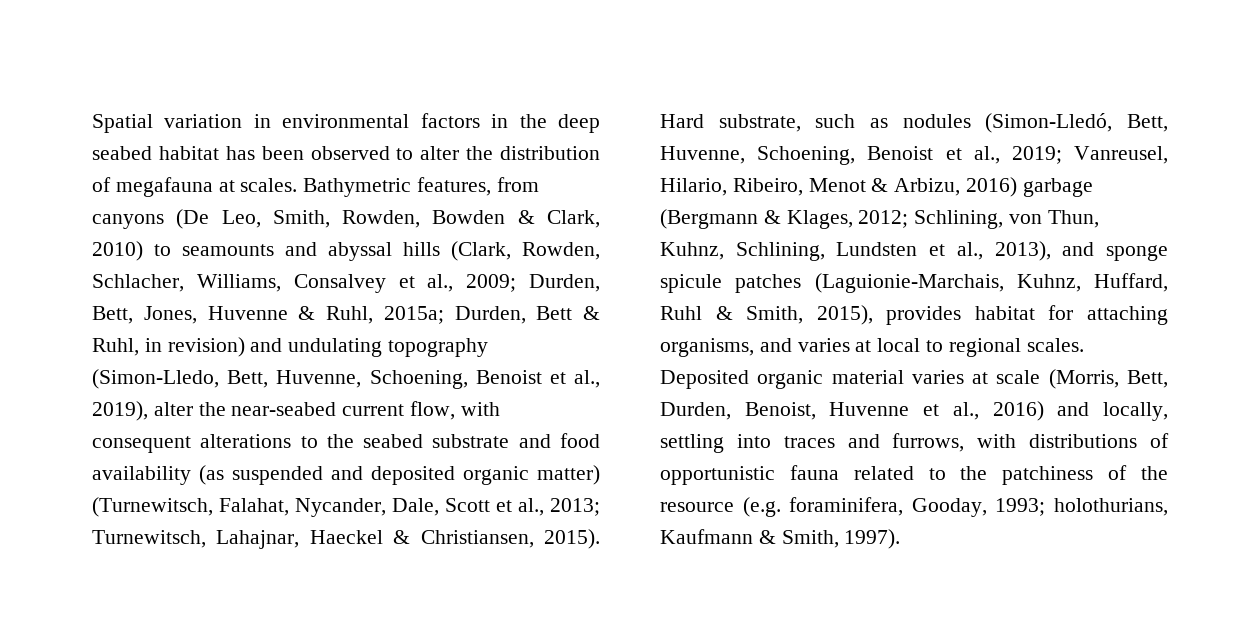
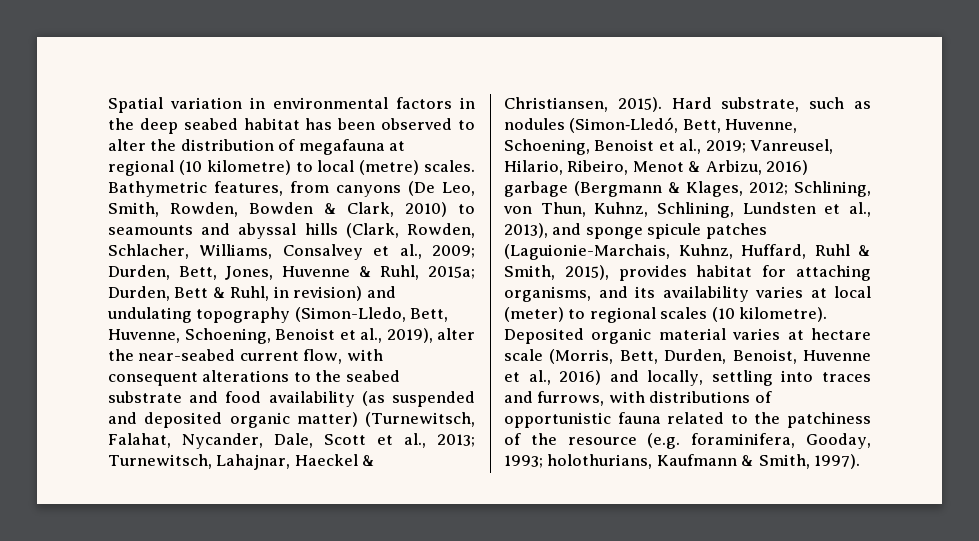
(235, 186) none -> [108,160,420,176] regional (10 kilometre) to local (metre)
(792, 345) none -> [635,286,749,302] its availability
(921, 345) none -> [504,307,564,322] (meter)
[1026,338,1084,352] scales. -> [660,307,828,322] scales (10 kilometre).
(989, 378) none -> [811,328,871,340] hectare

